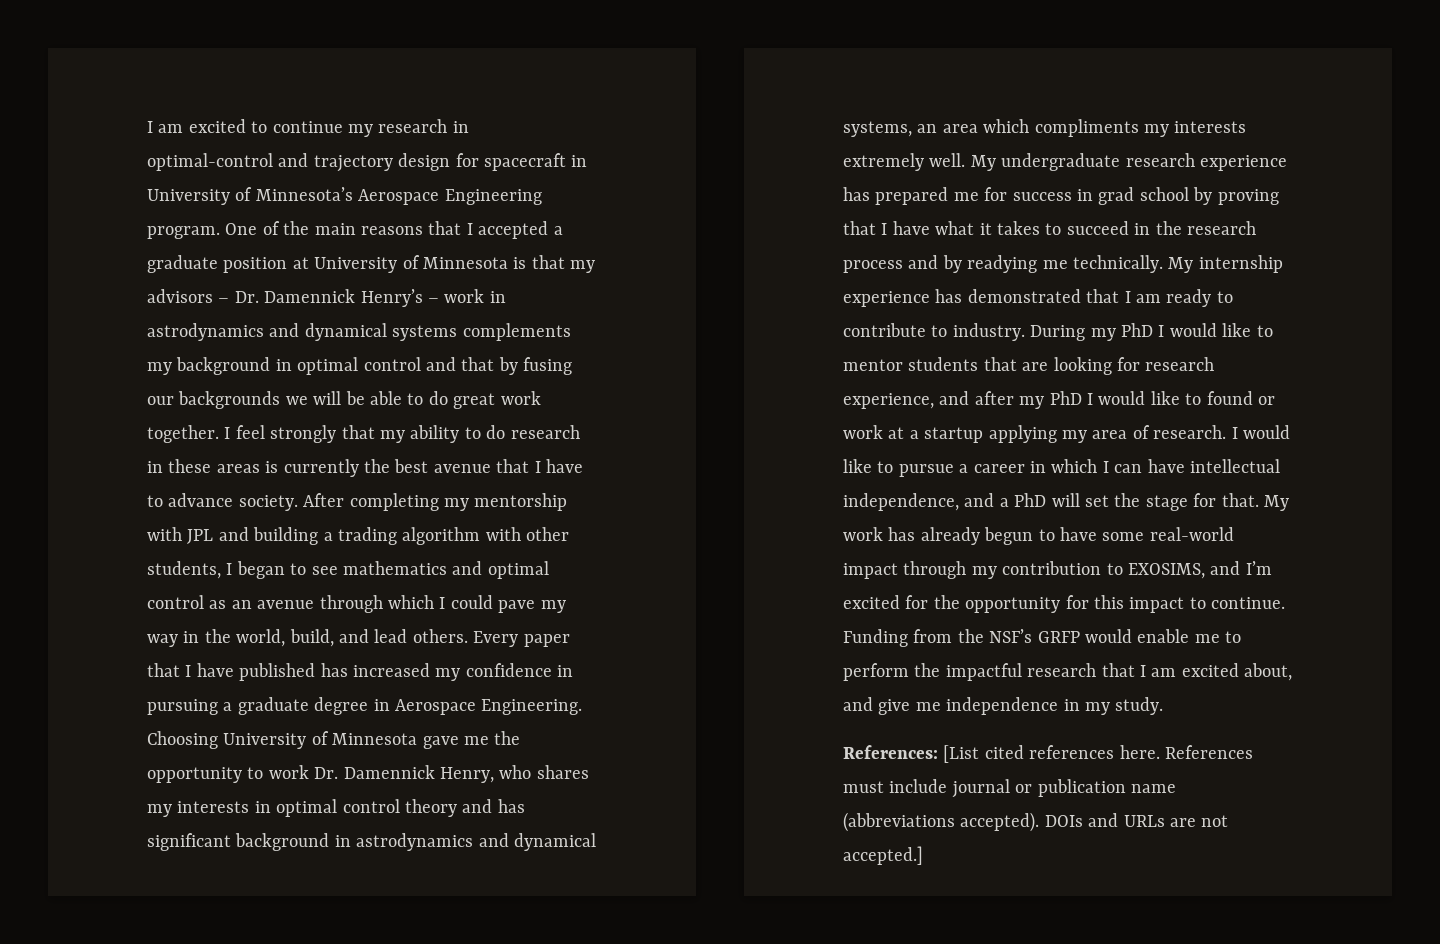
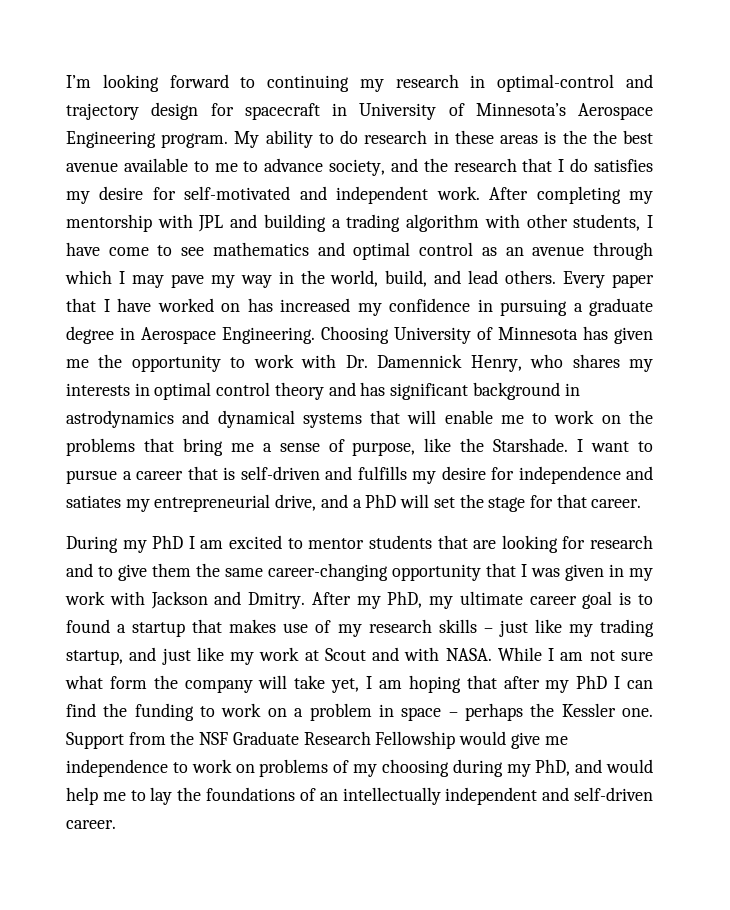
[147,119,343,133] I am excited to continue -> [66,74,350,92] I’m looking forward to continuing
[225,221,563,239] [147,255,596,273] [147,289,506,307] [147,323,571,341] [147,357,573,375] [147,391,541,409] [147,425,405,443] One of the main reasons that I accepted a graduate position at University of Minnesota is that my advisors – Dr. Damennick Henry’s – work in astrodynamics and dynamical systems complements my background in optimal control and that by fusing our backgrounds we will be able to do great work together. I feel strongly that my -> [234,131,260,148] My
[283,459,359,477] currently -> [562,130,587,144] the
[496,459,583,473] [147,493,298,511] that I have to advance society. -> [123,158,654,176] [66,186,480,204] available to me to advance society, and the research that I do satisfies my desire for self-motivated and independent work.
[236,561,285,579] began -> [66,242,149,256] have come
[450,595,493,609] could -> [131,275,164,288] may
[239,663,316,681] published -> [157,298,240,312] worked on
[422,736,459,749] gave -> [583,326,653,344] has given
(309, 772) none -> [301,354,337,368] with
[843,119,1247,137] [843,153,1287,171] [843,187,1279,205] [843,221,1256,235] [843,255,1283,273] [843,289,1233,307] [843,323,1025,341] systems, an area which compliments my interests extremely well. My undergraduate research experience has prepared me for success in grad school by proving that I have what it takes to succeed in the research process and by readying me technically. My internship experience has demonstrated that I am ready to contribute to industry. -> [302,410,653,428] [66,438,653,456] [66,466,653,484] [66,494,642,512] systems that will enable me to work on the problems that bring me a sense of purpose, like the Starshade. I want to pursue a career that is self-driven and fulfills my desire for independence and satiates my entrepreneurial drive, and a PhD will set the stage for that career. //
[1169,323,1252,337] would like -> [200,535,283,549] am excited
[843,391,1275,409] [843,425,1290,443] [843,459,1280,477] [843,493,1289,511] [843,527,1234,545] [843,561,1272,579] [843,595,1286,613] [843,629,1242,647] [843,663,1293,681] [843,697,1164,715] [843,745,1253,763] [843,779,1176,798] [843,812,1229,832] [843,846,923,865] experience, and after my PhD I would like to found or work at a startup applying my area of research. I would like to pursue a career in which I can have intellectual independence, and a PhD will set the stage for that. My work has already begun to have some real-world impact through my contribution to EXOSIMS, and I’m excited for the opportunity for this impact to continue. Funding from the NSF’s GRFP would enable me to perform the impactful research that I am excited about, and give me independence in my study. // References: [List cited references here. References must include journal or publication name (abbreviations accepted). DOIs and URLs are not accepted.] -> [66,563,653,581] [65,591,653,609] [66,619,654,637] [66,647,653,665] [65,675,654,693] [66,703,653,721] [66,731,568,749] [66,759,653,777] [66,787,653,805] [66,820,116,829] and to give them the same career-changing opportunity that I was given in my work with Jackson and Dmitry. After my PhD, my ultimate career goal is to found a startup that makes use of my research skills – just like my trading startup, and just like my work at Scout and with NASA. While I am not sure what form the company will take yet, I am hoping that after my PhD I can find the funding to work on a problem in space – perhaps the Kessler one. Support from the NSF Graduate Research Fellowship would give me independence to work on problems of my choosing during my PhD, and would help me to lay the foundations of an intellectually independent and self-driven career.

